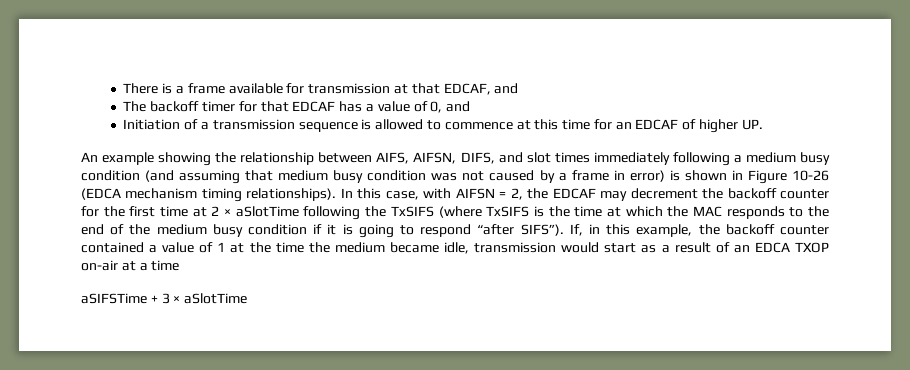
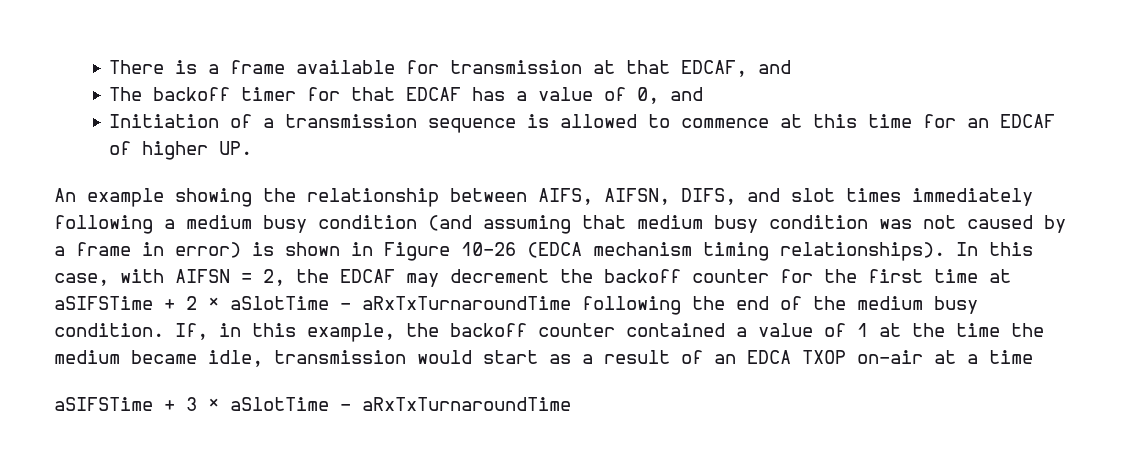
(207, 212) none -> [54,296,175,310] aSIFSTime +
[303,206,804,220] following the TxSIFS (where TxSIFS is the time at which the MAC responds to -> [340,296,681,315] – aRxTxTurnaroundTime following
[248,224,564,238] condition if it is going to respond “after SIFS”). -> [54,323,164,337] condition.
(248, 298) none -> [340,397,571,411] - aRxTxTurnaroundTime

